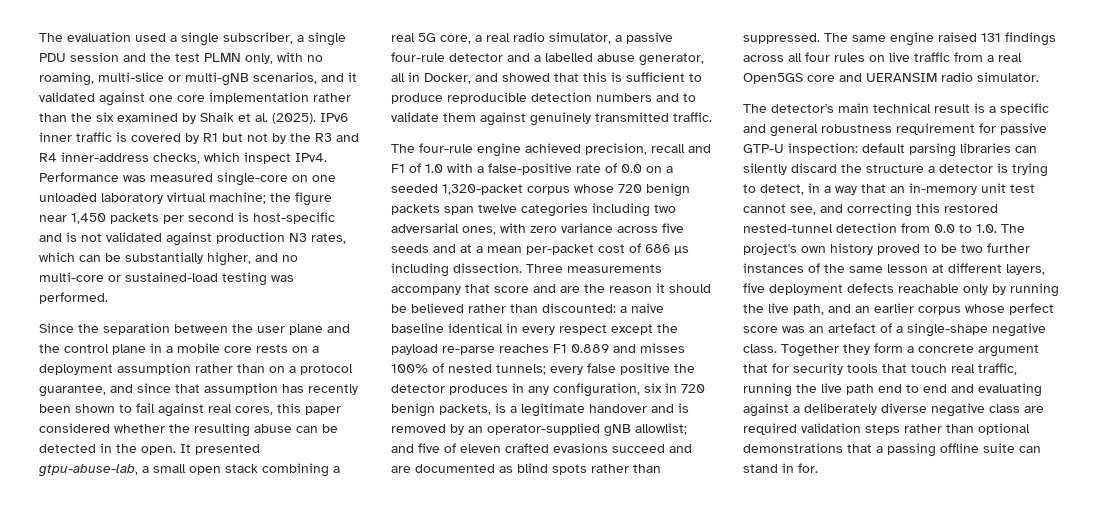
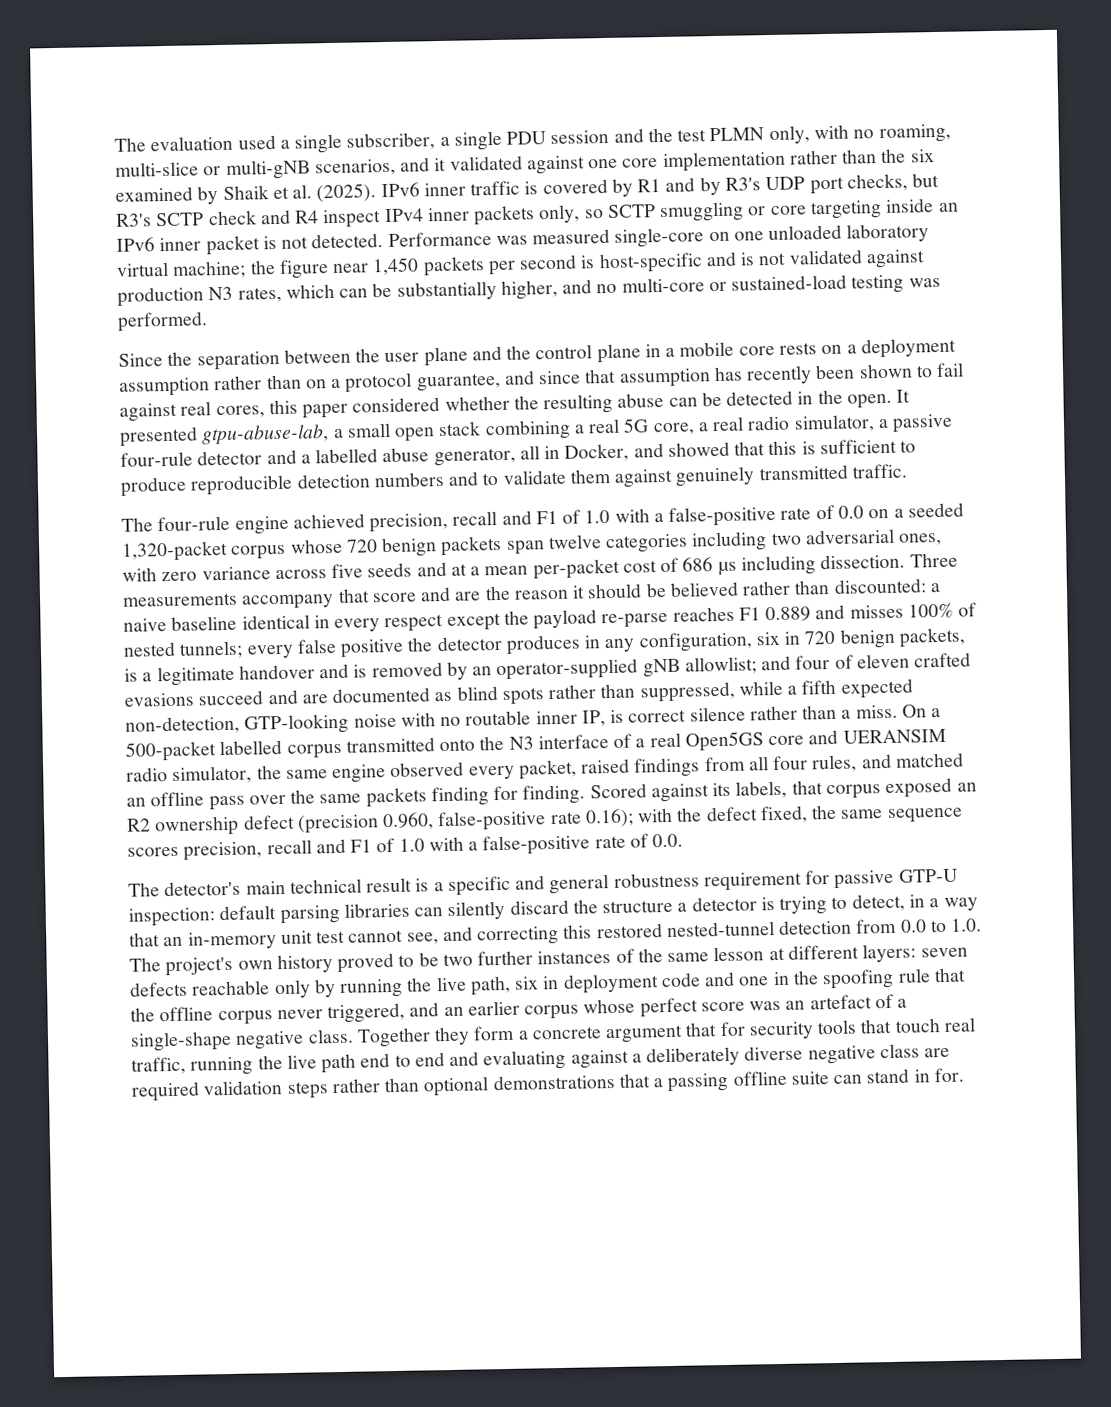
[222,133,359,144] [39,152,327,164] but not by the R3 and R4 inner-address checks, which inspect IPv4. -> [665,172,940,196] [116,198,959,229] [116,233,384,256] and by R3's UDP port checks, but R3's SCTP check and R4 inspect IPv4 inner packets only, so SCTP smuggling or core targeting inside an IPv6 inner packet is not detected.
[418,443,440,453] five -> [795,655,831,670] four
[743,32,1056,46] [743,52,983,62] suppressed. The same engine raised 131 findings across all four rules on live traffic from -> [639,678,913,703] [125,704,942,735] [125,733,633,762] suppressed, while a fifth expected non-detection, GTP-looking noise with no routable inner IP, is correct silence rather than a miss. On a 500-packet labelled corpus transmitted onto the N3 interface of
[977,72,1039,82] simulator. -> [172,752,964,784] [126,777,977,811] [127,804,963,837] [127,833,684,861] simulator, the same engine observed every packet, raised findings from all four rules, and matched an offline pass over the same packets finding for finding. Scored against its labels, that corpus exposed an R2 ownership defect (precision 0.960, false-positive rate 0.16); with the defect fixed, the same sequence scores precision, recall and F1 of 1.0 with a false-positive rate of 0.0.
[1006,264,1045,275] [743,283,843,295] layers, five deployment -> [862,943,968,963] layers: seven
(824, 309) none -> [514,967,966,994] [130,1002,406,1026] six in deployment code and one in the spoofing rule that the offline corpus never triggered,

